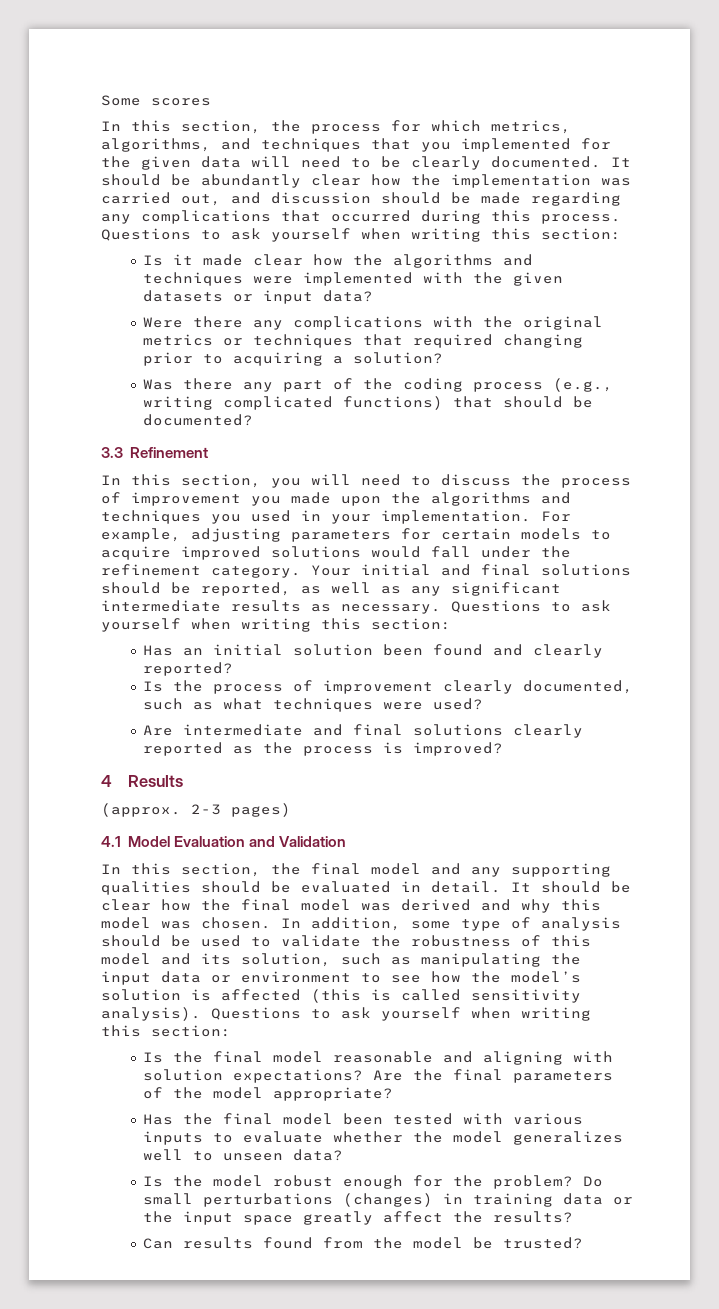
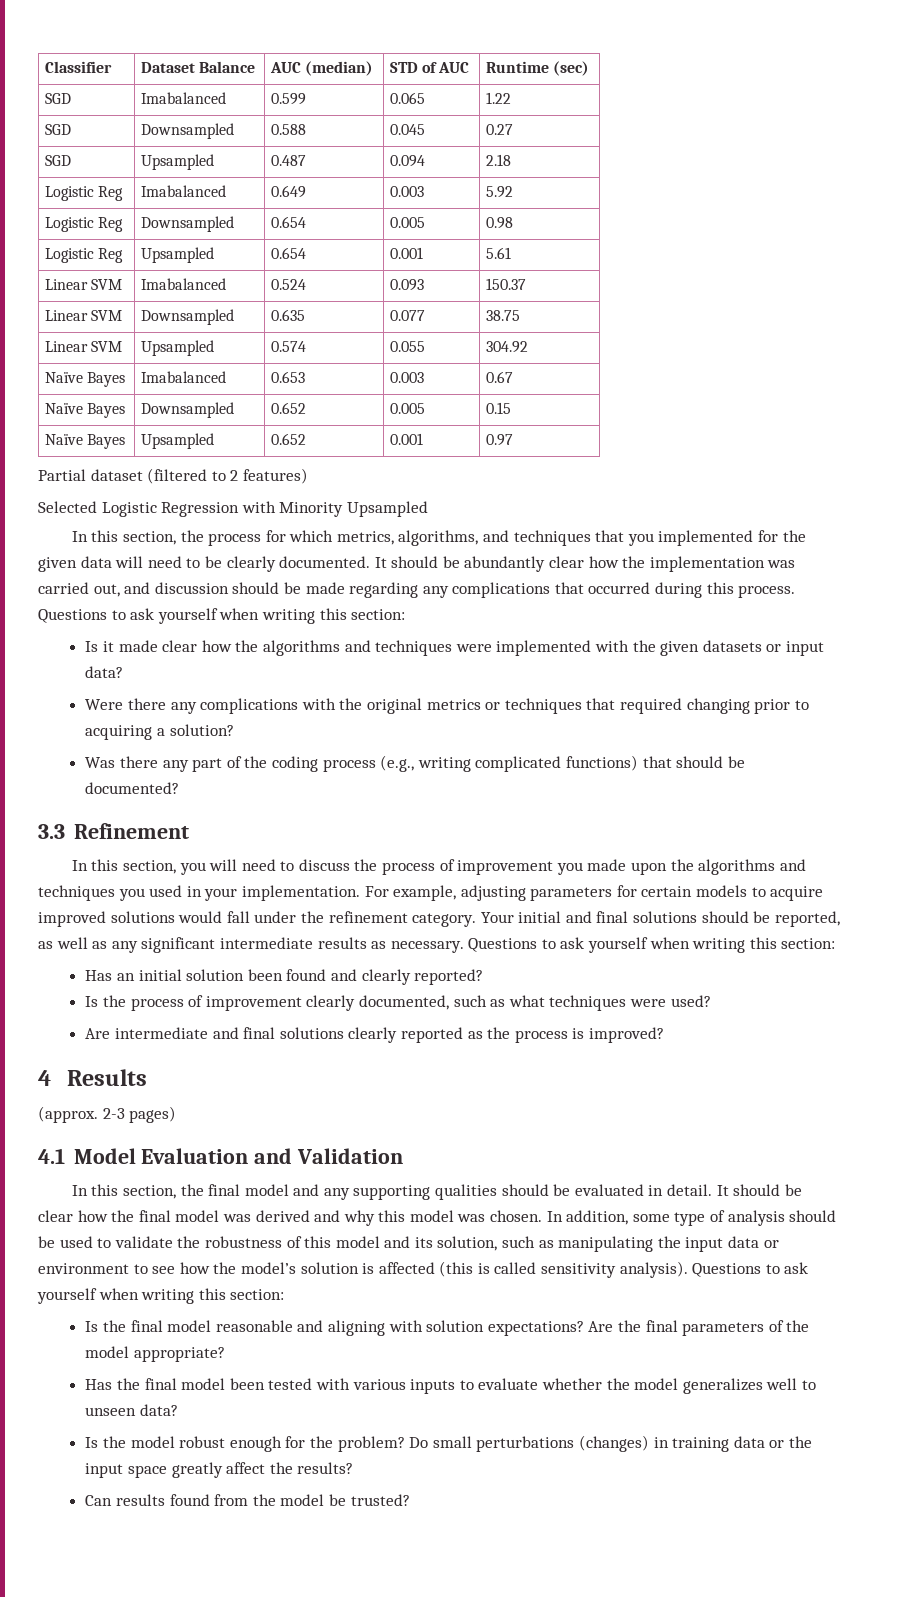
[101,95,211,106] Some scores -> [44,61,112,73] [140,61,256,73] [269,61,374,76] [389,62,470,73] [485,61,590,76] [44,93,71,104] [140,92,226,104] [270,93,306,105] [389,92,425,104] [485,92,511,104] [44,124,71,135] [140,123,234,139] [270,124,306,135] [389,124,425,135] [485,124,513,135] [44,155,71,166] [140,154,214,170] [270,155,306,166] [389,155,425,167] [485,154,511,166] [44,186,124,201] [140,185,226,197] [270,185,306,198] [389,186,424,197] [485,186,513,198] [44,217,124,232] [140,216,234,232] [270,216,306,228] [389,217,425,228] [485,217,513,229] [44,248,124,263] [140,247,214,263] [270,247,306,259] [389,247,423,259] [485,247,511,259] [44,279,123,290] [140,278,226,290] [270,279,306,290] [389,279,424,291] [485,278,526,290] [44,310,123,321] [140,309,234,325] [270,309,305,321] [389,310,425,321] [485,310,520,321] [44,341,123,352] [140,340,214,356] [270,341,306,352] [389,341,425,352] [485,341,528,353] [44,372,126,387] [140,371,226,383] [270,371,305,383] [389,372,424,383] [485,371,513,383] [44,403,126,418] [140,402,234,418] [270,402,306,414] [389,403,425,414] [485,402,511,414] [44,434,126,449] [140,433,214,449] [270,433,306,445] [389,433,423,445] [485,434,513,446] [38,468,308,484] [38,501,428,517] Classifier | Dataset Balance | AUC (median) | STD of AUC | Runtime (sec) // SGD | Imabalanced | 0.599 | 0.065 | 1.22 // SGD | Downsampled | 0.588 | 0.045 | 0.27 // SGD | Upsampled | 0.487 | 0.094 | 2.18 // Logistic Reg | Imabalanced | 0.649 | 0.003 | 5.92 // Logistic Reg | Downsampled | 0.654 | 0.005 | 0.98 // Logistic Reg | Upsampled | 0.654 | 0.001 | 5.61 // Linear SVM | Imabalanced | 0.524 | 0.093 | 150.37 // Linear SVM | Downsampled | 0.635 | 0.077 | 38.75 // Linear SVM | Upsampled | 0.574 | 0.055 | 304.92 // Naïve Bayes | Imabalanced | 0.653 | 0.003 | 0.67 // Naïve Bayes | Downsampled | 0.652 | 0.005 | 0.15 // Naïve Bayes | Upsampled | 0.652 | 0.001 | 0.97 // Partial dataset (filtered to 2 features) // Selected Logistic Regression with Minority Upsampled

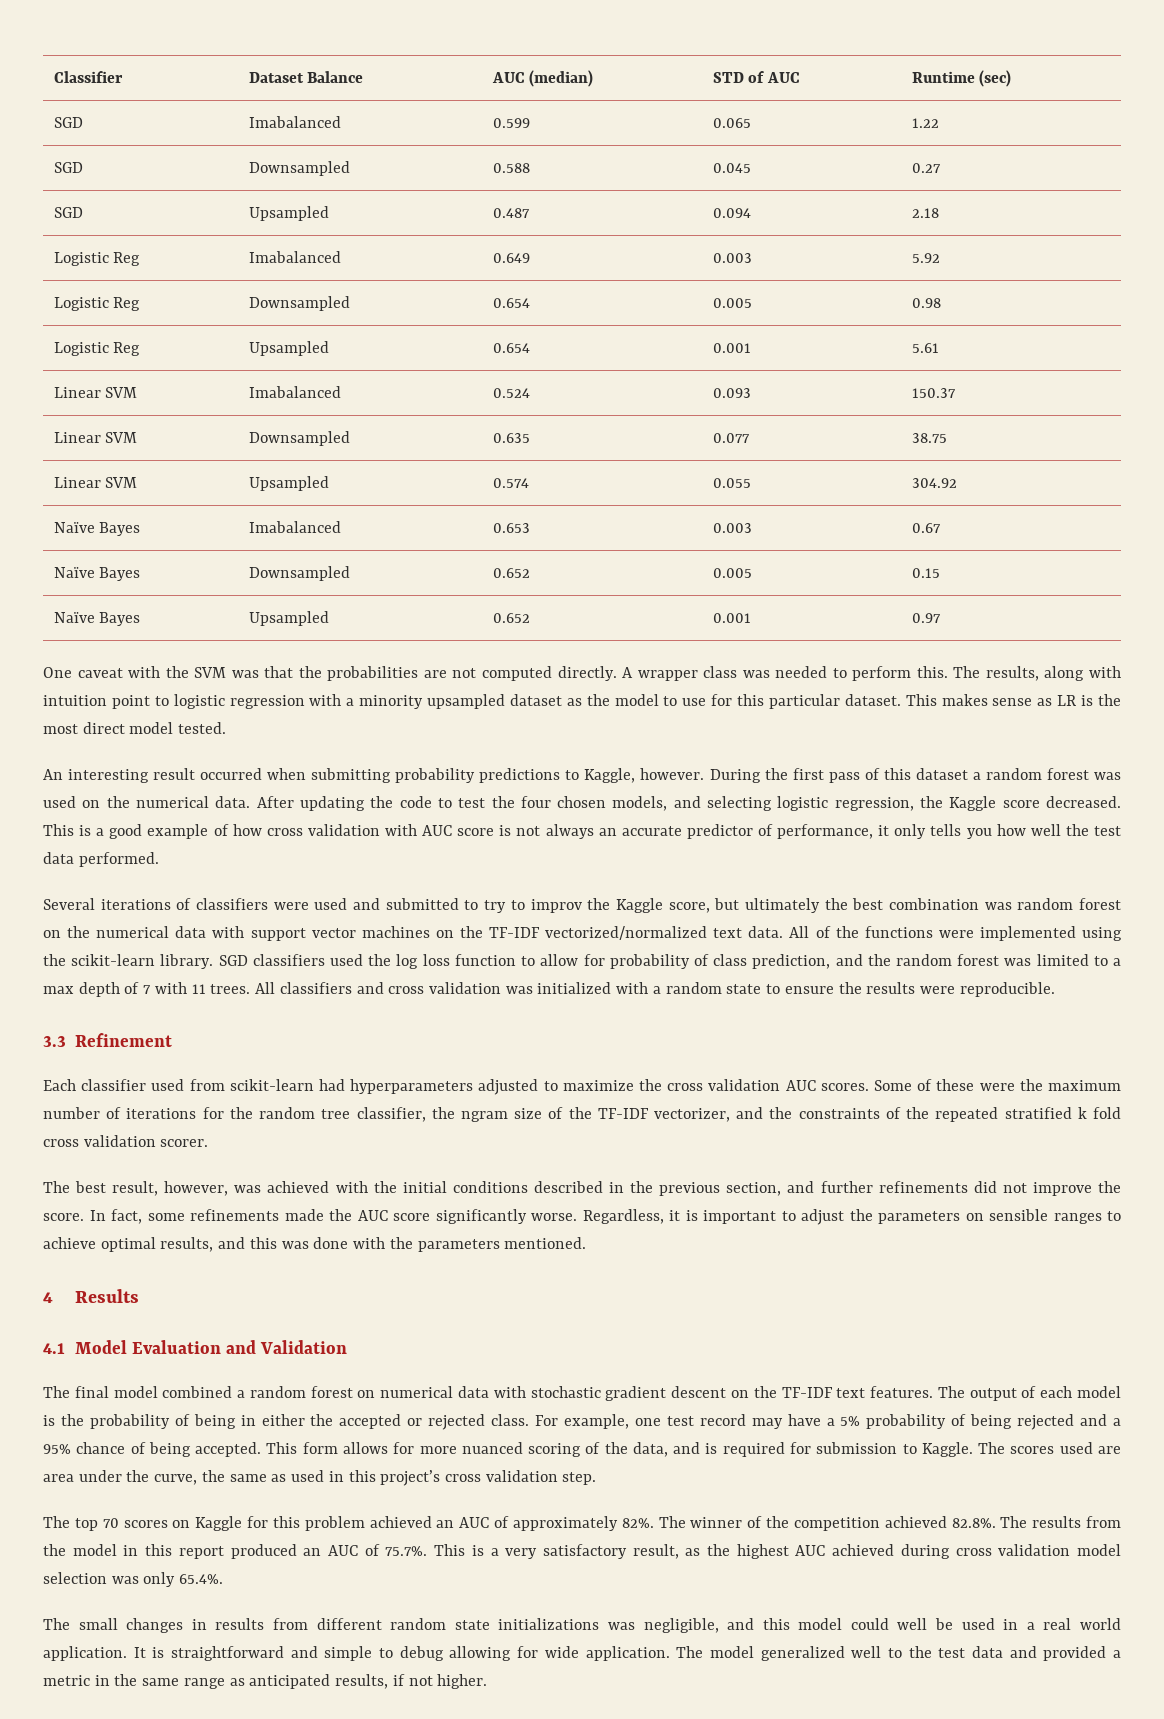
[38,468,308,484] [38,501,428,517] [71,530,806,546] [38,556,796,572] [38,582,796,598] [38,608,406,624] [85,640,824,656] [85,666,124,678] [85,698,809,714] [85,724,234,740] [85,755,745,772] [85,782,180,794] [38,823,189,839] [71,859,806,875] [38,885,824,901] [38,911,840,927] [38,937,836,953] [85,969,484,985] [85,995,711,1011] [85,1027,664,1043] Partial dataset (filtered to 2 features) // Selected Logistic Regression with Minority Upsampled // In this section, the process for which metrics, algorithms, and techniques that you implemented for the given data will need to be clearly documented. It should be abundantly clear how the implementation was carried out, and discussion should be made regarding any complications that occurred during this process. Questions to ask yourself when writing this section: // Is it made clear how the algorithms and techniques were implemented with the given datasets or input data? // Were there any complications with the original metrics or techniques that required changing prior to acquiring a solution? // Was there any part of the coding process (e.g., writing complicated functions) that should be documented? // 3.3 Refinement // In this section, you will need to discuss the process of improvement you made upon the algorithms and techniques you used in your implementation. For example, adjusting parameters for certain models to acquire improved solutions would fall under the refinement category. Your initial and final solutions should be reported, as well as any significant intermediate results as necessary. Questions to ask yourself when writing this section: // Has an initial solution been found and clearly reported? // Is the process of improvement clearly documented, such as what techniques were used? // Are intermediate and final solutions clearly reported as the process is improved? -> [43,666,1121,681] [43,694,1121,709] [43,722,227,734] [43,768,1121,783] [43,796,1122,811] [43,824,1121,839] [43,852,159,867] [43,898,1121,913] [43,926,1123,941] [43,954,1121,969] [43,982,1055,997] [43,1033,172,1047] [43,1079,1122,1095] [43,1107,1122,1122] [43,1135,209,1147] [43,1181,1121,1196] [43,1209,1121,1225] [43,1237,587,1252] One caveat with the SVM was that the probabilities are not computed directly. A wrapper class was needed to perform this. The results, along with intuition point to logistic regression with a minority upsampled dataset as the model to use for this particular dataset. This makes sense as LR is the most direct model tested. // An interesting result occurred when submitting probability predictions to Kaggle, however. During the first pass of this dataset a random forest was used on the numerical data. After updating the code to test the four chosen models, and selecting logistic regression, the Kaggle score decreased. This is a good example of how cross validation with AUC score is not always an accurate predictor of performance, it only tells you how well the test data performed. // Several iterations of classifiers were used and submitted to try to improv the Kaggle score, but ultimately the best combination was random forest on the numerical data with support vector machines on the TF-IDF vectorized/normalized text data. All of the functions were implemented using the scikit-learn library. SGD classifiers used the log loss function to allow for probability of class prediction, and the random forest was limited to a max depth of 7 with 11 trees. All classifiers and cross validation was initialized with a random state to ensure the results were reproducible. // 3.3 Refinement // Each classifier used from scikit-learn had hyperparameters adjusted to maximize the cross validation AUC scores. Some of these were the maximum number of iterations for the random tree classifier, the ngram size of the TF-IDF vectorizer, and the constraints of the repeated stratified k fold cross validation scorer. // The best result, however, was achieved with the initial conditions described in the previous section, and further refinements did not improve the score. In fact, some refinements made the AUC score significantly worse. Regardless, it is important to adjust the parameters on sensible ranges to achieve optimal results, and this was done with the parameters mentioned.
[38,1106,177,1123] // (approx. 2-3 pages) -> (139, 1296) none
[71,1184,802,1200] [38,1210,837,1226] [38,1236,779,1252] [38,1261,809,1278] [37,1288,285,1304] [85,1320,810,1336] [85,1346,226,1362] [85,1378,816,1394] [85,1404,179,1416] [85,1435,812,1452] [85,1462,354,1478] [85,1494,410,1506] In this section, the final model and any supporting qualities should be evaluated in detail. It should be clear how the final model was derived and why this model was chosen. In addition, some type of analysis should be used to validate the robustness of this model and its solution, such as manipulating the input data or environment to see how the model’s solution is affected (this is called sensitivity analysis). Questions to ask yourself when writing this section: // Is the final model reasonable and aligning with solution expectations? Are the final parameters of the model appropriate? // Has the final model been tested with various inputs to evaluate whether the model generalizes well to unseen data? // Is the model robust enough for the problem? Do small perturbations (changes) in training data or the input space greatly affect the results? // Can results found from the model be trusted? -> [43,1386,1121,1401] [43,1414,1121,1430] [43,1442,1121,1457] [43,1470,597,1486] [43,1516,1122,1531] [43,1544,1122,1559] [43,1572,224,1587] [43,1618,1122,1633] [43,1646,1121,1661] [43,1674,488,1689] The final model combined a random forest on numerical data with stochastic gradient descent on the TF-IDF text features. The output of each model is the probability of being in either the accepted or rejected class. For example, one test record may have a 5% probability of being rejected and a 95% chance of being accepted. This form allows for more nuanced scoring of the data, and is required for submission to Kaggle. The scores used are area under the curve, the same as used in this project’s cross validation step. // The top 70 scores on Kaggle for this problem achieved an AUC of approximately 82%. The winner of the competition achieved 82.8%. The results from the model in this report produced an AUC of 75.7%. This is a very satisfactory result, as the highest AUC achieved during cross validation model selection was only 65.4%. // The small changes in results from different random state initializations was negligible, and this model could well be used in a real world application. It is straightforward and simple to debug allowing for wide application. The model generalized well to the test data and provided a metric in the same range as anticipated results, if not higher.

